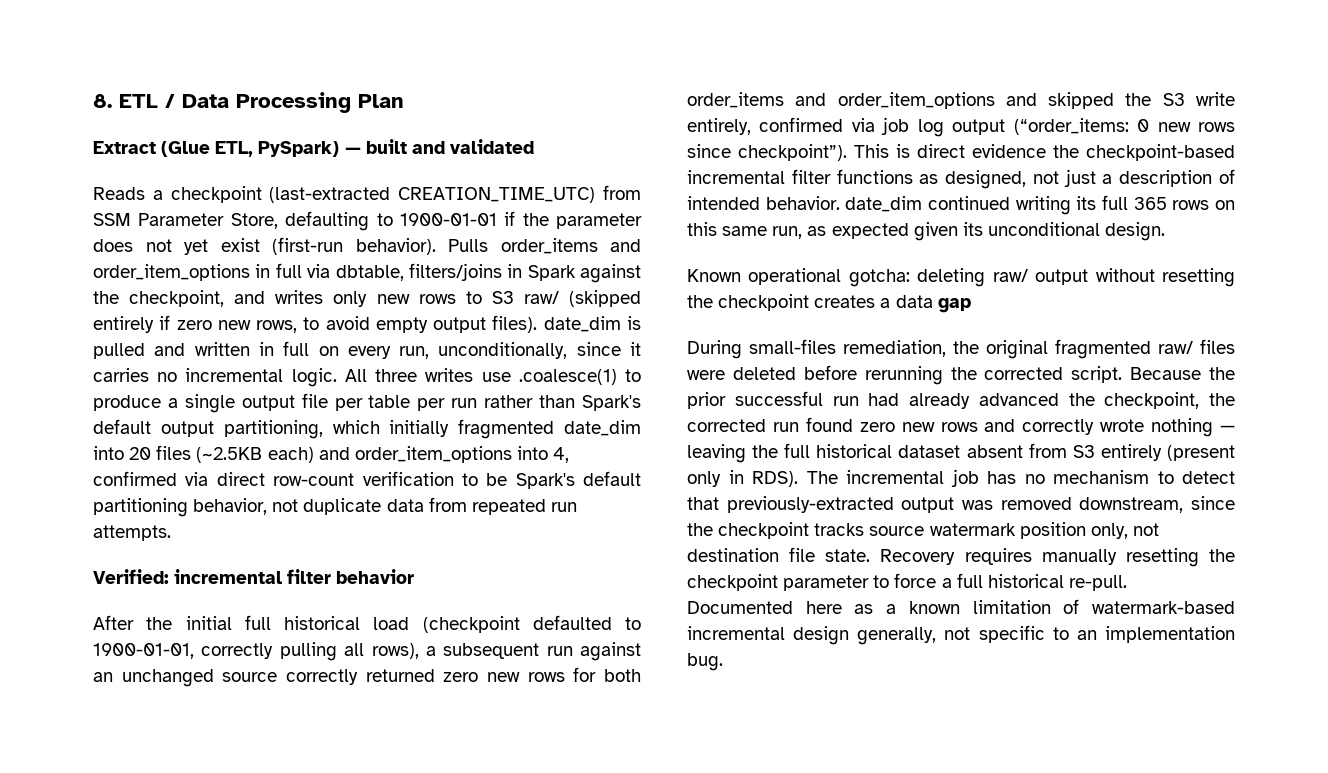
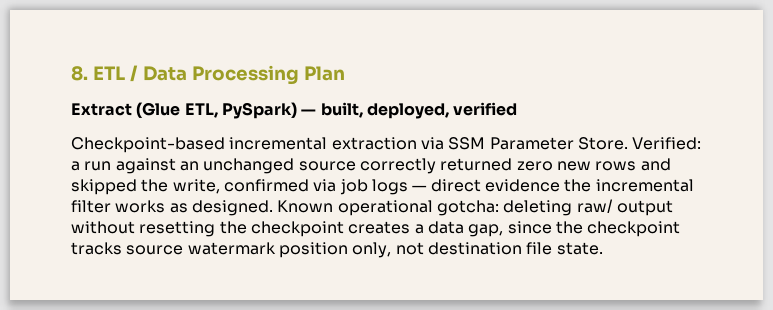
[365,139,534,154] [93,185,641,203] [93,211,642,231] [93,237,641,255] [93,263,641,283] [93,290,642,307] [93,315,641,333] [93,341,641,359] [93,368,641,387] [93,393,641,413] [93,419,641,439] [93,445,570,463] [93,471,641,489] [93,497,577,517] [93,525,171,541] [93,569,415,584] [93,615,641,633] [93,642,540,661] built and validated // Reads a checkpoint (last-extracted CREATION_TIME_UTC) from SSM Parameter Store, defaulting to 1900-01-01 if the parameter does not yet exist (first-run behavior). Pulls order_items and order_item_options in full via dbtable, filters/joins in Spark against the checkpoint, and writes only new rows to S3 raw/ (skipped entirely if zero new rows, to avoid empty output files). date_dim is pulled and written in full on every run, unconditionally, since it carries no incremental logic. All three writes use .coalesce(1) to produce a single output file per table per run rather than Spark's default output partitioning, which initially fragmented date_dim into 20 files (~2.5KB each) and order_item_options into 4, confirmed via direct row-count verification to be Spark's default partitioning behavior, not duplicate data from repeated run attempts. // Verified: incremental filter behavior // After the initial full historical load (checkpoint defaulted to 1900-01-01, correctly pulling all rows), a subsequent -> [320,102,518,119] [71,137,702,153] [71,161,80,171] built, deployed, verified // Checkpoint-based incremental extraction via SSM Parameter Store. Verified: a
[573,667,642,682] [687,92,1235,109] [687,117,1235,137] [687,144,910,161] for both order_items and order_item_options and skipped the S3 write entirely, confirmed via job log output (“order_items: 0 new rows since checkpoint”). This is -> [640,158,671,171] [71,179,428,195] and skipped the write, confirmed via job logs —
[1086,144,1235,161] [687,169,1235,189] [687,195,1235,215] [687,222,1166,241] checkpoint-based incremental filter functions as designed, not just a description of intended behavior. date_dim continued writing its full 365 rows on this same run, as expected given its unconditional design. // -> [595,179,694,192] [71,200,273,216] incremental filter works as designed.
[937,298,971,313] [687,339,1235,359] [687,365,1235,385] [687,391,1235,409] [687,417,1235,437] [687,443,1236,463] [687,469,1235,487] [687,496,1184,513] gap // During small-files remediation, the original fragmented raw/ files were deleted before rerunning the corrected script. Because the prior successful run had already advanced the checkpoint, the corrected run found zero new rows and correctly wrote nothing — leaving the full historical dataset absent from S3 entirely (present only in RDS). The incremental job has no mechanism to detect that previously-extracted output was removed downstream, -> [468,224,504,237] gap,
[880,548,1235,567] [687,573,1127,591] [687,599,1235,614] [687,625,1235,645] [687,653,723,671] Recovery requires manually resetting the checkpoint parameter to force a full historical re-pull. Documented here as a known limitation of watermark-based incremental design generally, not specific to an implementation bug. -> (603, 248) none

